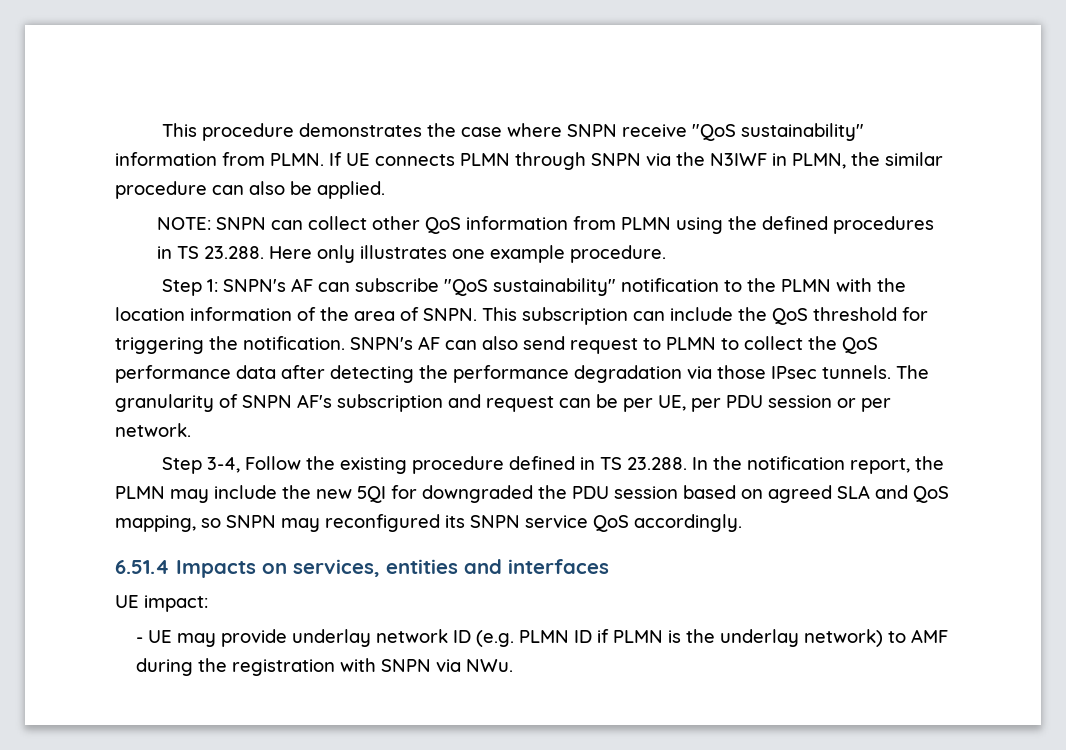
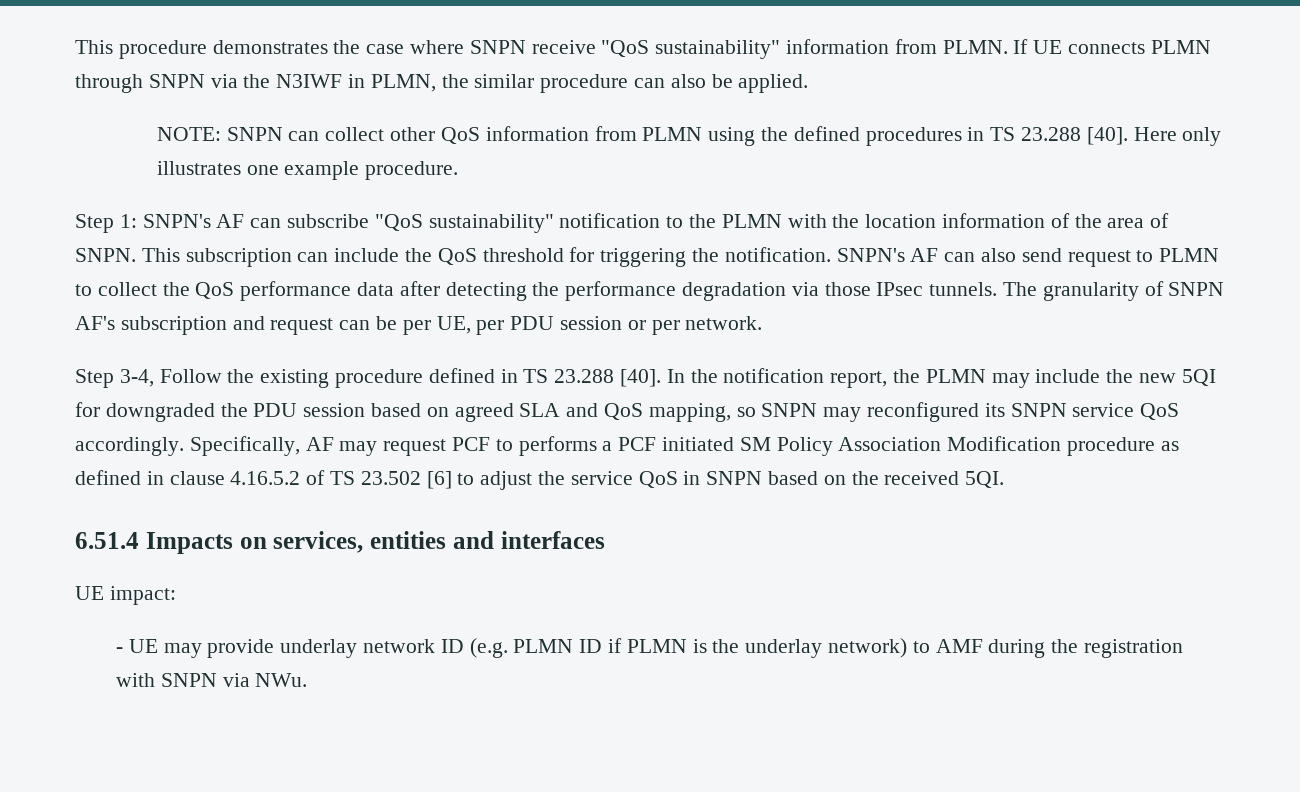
[203,246,264,259] 23.288. -> [1020,127,1128,145] 23.288 [40].
[627,457,688,470] 23.288. -> [554,369,662,387] 23.288 [40].
(742, 523) none -> [189,436,1179,456] [75,470,1005,490] Specifically, AF may request PCF to performs a PCF initiated SM Policy Association Modification procedure as defined in clause 4.16.5.2 of TS 23.502 [6] to adjust the service QoS in SNPN based on the received 5QI.

